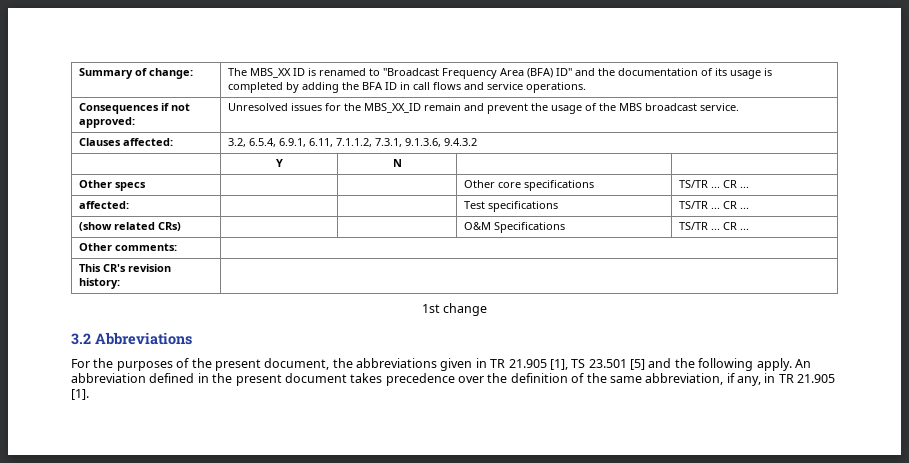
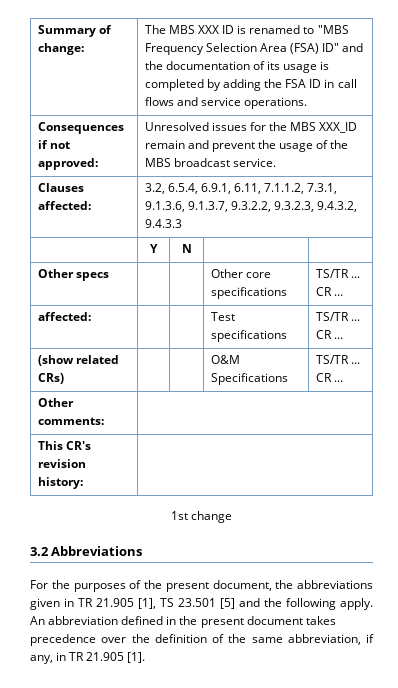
[250,68,292,78] MBS_XX -> [168,25,220,34] MBS XXX
[383,68,554,79] "Broadcast Frequency Area (BFA) -> [317,25,349,34] [144,43,320,55] "MBS Frequency Selection Area (FSA)
[362,82,384,90] BFA -> [285,79,307,88] FSA
[364,103,422,113] MBS_XX_ID -> [290,122,358,133] MBS XXX_ID
[444,138,478,146] 9.4.3.2 -> [187,201,358,212] [144,219,182,228] 9.1.3.7, 9.3.2.2, 9.3.2.3, 9.4.3.2, 9.4.3.3

